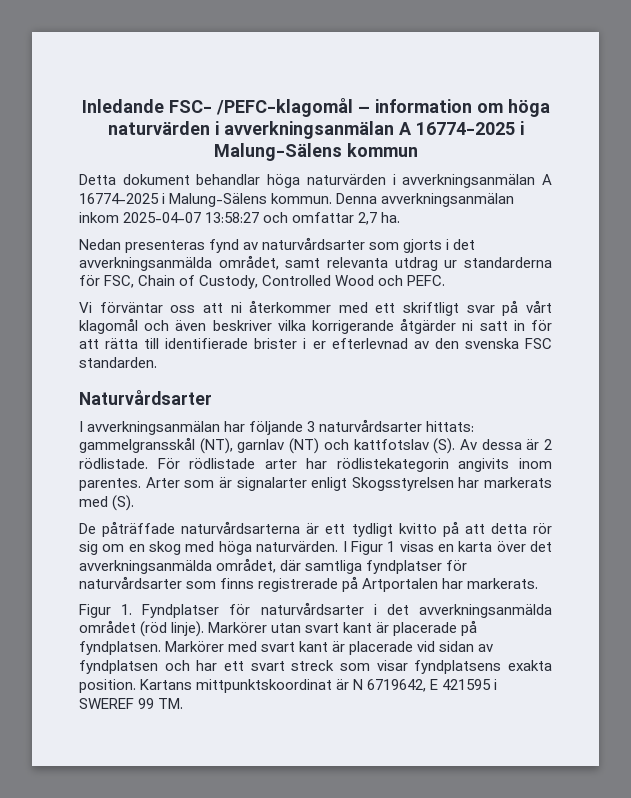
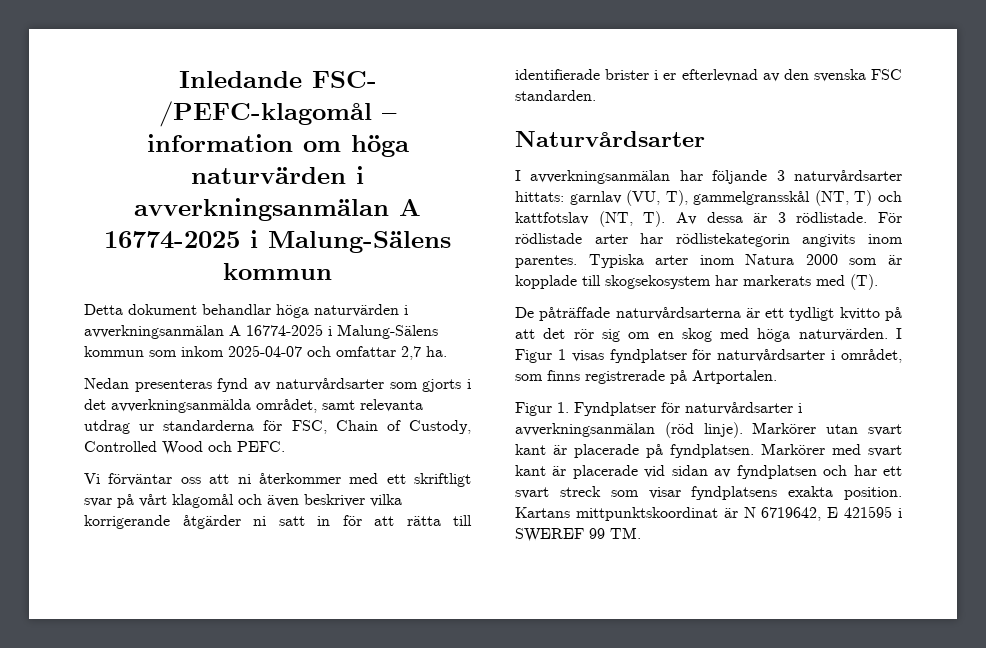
[271,193,515,207] kommun. Denna avverkningsanmälan -> [84,346,177,357] kommun som
[205,212,260,223] 13:58:27 -> (302, 351) none
[79,437,456,454] gammelgransskål (NT), garnlav (NT) och kattfotslav (S). -> [569,190,902,206] [515,211,666,227] garnlav (VU, T), gammelgransskål (NT, T) och kattfotslav (NT, T).
[543,439,552,450] 2 -> [777,212,786,223] 3
[145,477,454,491] Arter som är signalarter enligt Skogsstyrelsen -> [588,254,902,268] [515,275,711,289] Typiska arter inom Natura 2000 som är kopplade till skogsekosystem
[112,495,135,511] (S). -> [850,274,878,290] (T).
[490,523,527,534] detta -> [543,328,566,339] det
[437,541,552,552] [79,558,363,574] en karta över det avverkningsanmälda området, där samtliga -> (604, 356) none
(182, 582) none -> [831,349,902,363] i området,
[362,578,539,592] Artportalen har markerats. -> [692,370,777,384] Artportalen.
[386,604,552,618] [79,620,136,633] det avverkningsanmälda området -> [515,423,655,437] avverkningsanmälan

